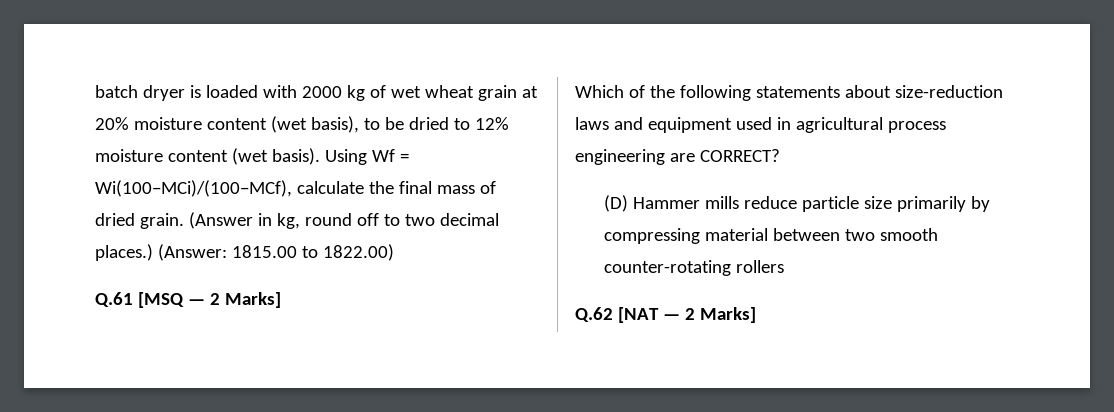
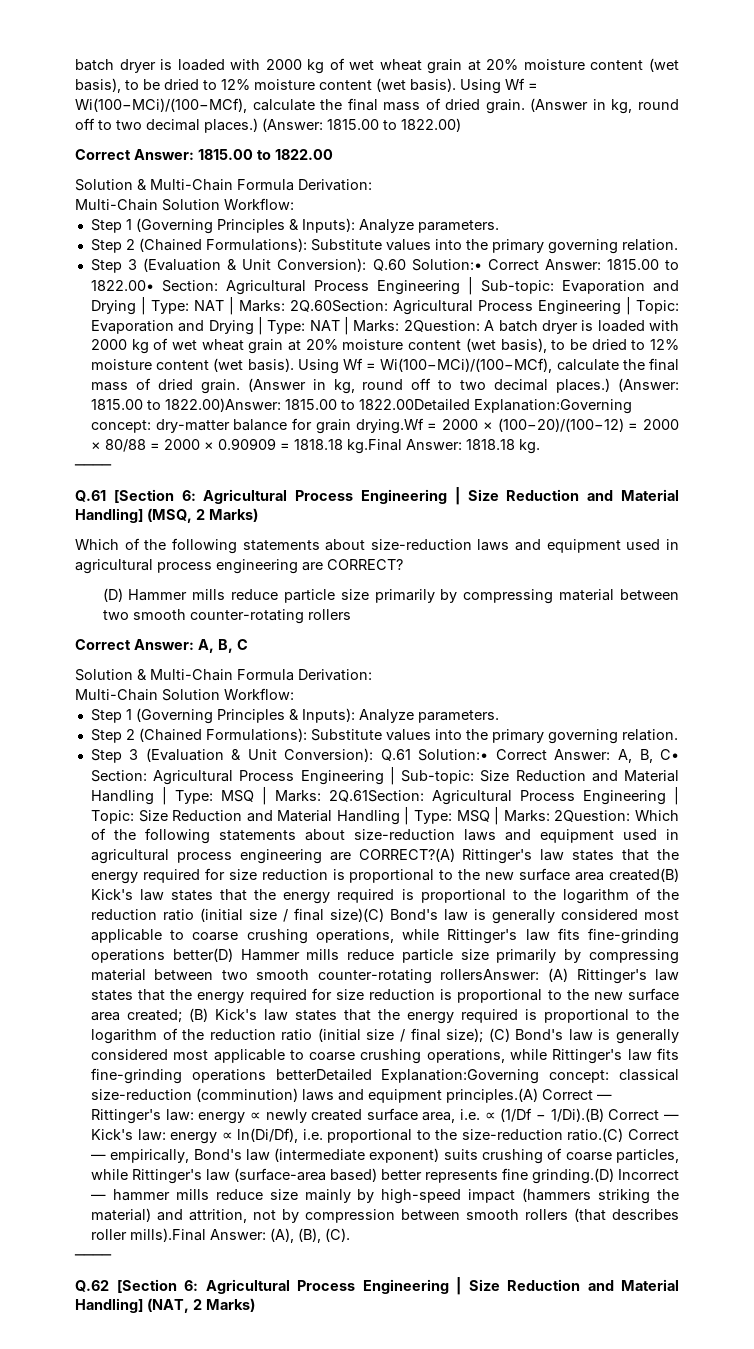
[95,292,281,308] Q.61 [MSQ — 2 Marks] -> [75,149,333,160] [75,179,372,191] [75,198,294,211] [90,218,499,234] [90,238,678,254] [90,258,679,273] [90,277,680,295] [90,297,679,315] [90,317,679,335] [90,338,679,354] [90,358,679,374] [90,378,679,394] [90,398,632,414] [90,418,680,434] [90,438,540,454] [74,464,112,470] [75,487,679,505] [75,508,258,523] Correct Answer: 1815.00 to 1822.00 // Solution & Multi-Chain Formula Derivation: // Multi-Chain Solution Workflow: // Step 1 (Governing Principles & Inputs): Analyze parameters. // Step 2 (Chained Formulations): Substitute values into the primary governing relation. // Step 3 (Evaluation & Unit Conversion): Q.60 Solution:• Correct Answer: 1815.00 to 1822.00• Section: Agricultural Process Engineering | Sub-topic: Evaporation and Drying | Type: NAT | Marks: 2Q.60Section: Agricultural Process Engineering | Topic: Evaporation and Drying | Type: NAT | Marks: 2Question: A batch dryer is loaded with 2000 kg of wet wheat grain at 20% moisture content (wet basis), to be dried to 12% moisture content (wet basis). Using Wf = Wi(100−MCi)/(100−MCf), calculate the final mass of dried grain. (Answer in kg, round off to two decimal places.) (Answer: 1815.00 to 1822.00)Answer: 1815.00 to 1822.00Detailed Explanation:Governing concept: dry-matter balance for grain drying.Wf = 2000 × (100−20)/(100−12) = 2000 × 80/88 = 2000 × 0.90909 = 1818.18 kg.Final Answer: 1818.18 kg. // ──── // Q.61 [Section 6: Agricultural Process Engineering | Size Reduction and Material Handling] (MSQ, 2 Marks)
[575,307,756,323] Q.62 [NAT — 2 Marks] -> [75,639,248,653] [75,669,372,681] [75,688,294,701] [90,708,499,724] [90,728,678,744] [90,748,679,763] [90,767,679,785] [90,787,679,805] [90,807,679,825] [90,828,679,844] [90,848,679,864] [90,868,679,884] [90,888,679,904] [90,908,679,924] [90,928,679,944] [90,948,679,964] [90,968,680,984] [90,988,679,1004] [90,1008,679,1024] [90,1028,679,1044] [90,1048,679,1064] [90,1068,679,1084] [90,1088,612,1103] [90,1108,679,1124] [90,1128,679,1144] [90,1148,679,1164] [90,1168,679,1184] [90,1188,679,1204] [90,1208,679,1223] [90,1228,350,1243] [74,1254,112,1260] [75,1277,679,1295] [75,1298,255,1313] Correct Answer: A, B, C // Solution & Multi-Chain Formula Derivation: // Multi-Chain Solution Workflow: // Step 1 (Governing Principles & Inputs): Analyze parameters. // Step 2 (Chained Formulations): Substitute values into the primary governing relation. // Step 3 (Evaluation & Unit Conversion): Q.61 Solution:• Correct Answer: A, B, C• Section: Agricultural Process Engineering | Sub-topic: Size Reduction and Material Handling | Type: MSQ | Marks: 2Q.61Section: Agricultural Process Engineering | Topic: Size Reduction and Material Handling | Type: MSQ | Marks: 2Question: Which of the following statements about size-reduction laws and equipment used in agricultural process engineering are CORRECT?(A) Rittinger's law states that the energy required for size reduction is proportional to the new surface area created(B) Kick's law states that the energy required is proportional to the logarithm of the reduction ratio (initial size / final size)(C) Bond's law is generally considered most applicable to coarse crushing operations, while Rittinger's law fits fine-grinding operations better(D) Hammer mills reduce particle size primarily by compressing material between two smooth counter-rotating rollersAnswer: (A) Rittinger's law states that the energy required for size reduction is proportional to the new surface area created; (B) Kick's law states that the energy required is proportional to the logarithm of the reduction ratio (initial size / final size); (C) Bond's law is generally considered most applicable to coarse crushing operations, while Rittinger's law fits fine-grinding operations betterDetailed Explanation:Governing concept: classical size-reduction (comminution) laws and equipment principles.(A) Correct — Rittinger's law: energy ∝ newly created surface area, i.e. ∝ (1/Df − 1/Di).(B) Correct — Kick's law: energy ∝ ln(Di/Df), i.e. proportional to the size-reduction ratio.(C) Correct — empirically, Bond's law (intermediate exponent) suits crushing of coarse particles, while Rittinger's law (surface-area based) better represents fine grinding.(D) Incorrect — hammer mills reduce size mainly by high-speed impact (hammers striking the material) and attrition, not by compression between smooth rollers (that describes roller mills).Final Answer: (A), (B), (C). // ──── // Q.62 [Section 6: Agricultural Process Engineering | Size Reduction and Material Handling] (NAT, 2 Marks)

